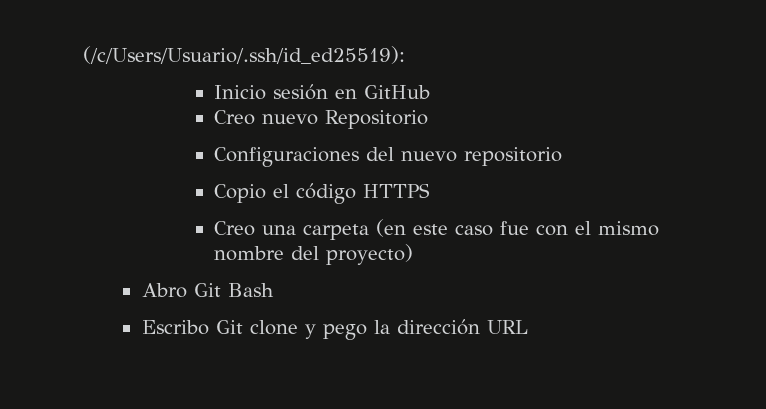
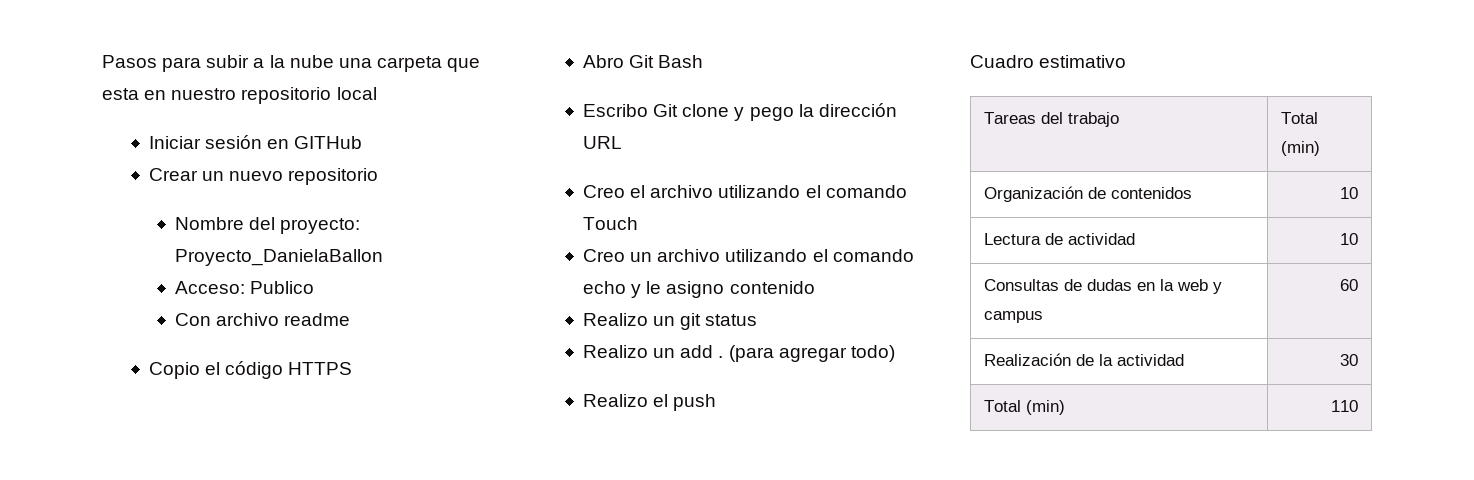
[83,46,405,64] [214,84,431,100] [214,110,429,129] [214,147,563,167] [214,183,431,204] [214,219,660,240] [214,244,414,265] (/c/Users/Usuario/.ssh/id_ed25519): // Inicio sesión en GitHub // Creo nuevo Repositorio // Configuraciones del nuevo repositorio // Copio el código HTTPS // Creo una carpeta (en este caso fue con el mismo nombre del proyecto) -> [102,55,481,72] [102,87,377,104] [149,135,363,149] [149,168,379,185] [175,217,361,234] [175,249,384,266] [175,281,315,294] [175,313,351,326] [149,361,353,379] Pasos para subir a la nube una carpeta que esta en nuestro repositorio local // Iniciar sesión en GITHub // Crear un nuevo repositorio // Nombre del proyecto: Proyecto_DanielaBallon // Acceso: Publico // Con archivo readme // Copio el código HTTPS
(528, 327) none -> [583,185,907,198] [583,217,639,230] [583,249,914,262] [583,281,815,298] [583,313,758,330] [583,345,895,362] [583,394,717,411] [970,55,1127,68] [983,112,1119,127] [1280,112,1318,124] [1280,141,1320,156] [983,186,1192,202] [1340,187,1359,199] [983,233,1135,245] [1340,233,1359,245] [983,279,1222,294] [983,311,1043,323] [1340,279,1359,291] [983,353,1184,366] [1340,354,1359,366] [983,400,1065,415] [1331,400,1359,412] // Creo el archivo utilizando el comando Touch // Creo un archivo utilizando el comando echo y le asigno contenido // Realizo un git status // Realizo un add . (para agregar todo) // Realizo el push // Cuadro estimativo // Tareas del trabajo | Total (min) // Organización de contenidos | 10 // Lectura de actividad | 10 // Consultas de dudas en la web y campus | 60 // Realización de la actividad | 30 // Total (min) | 110

